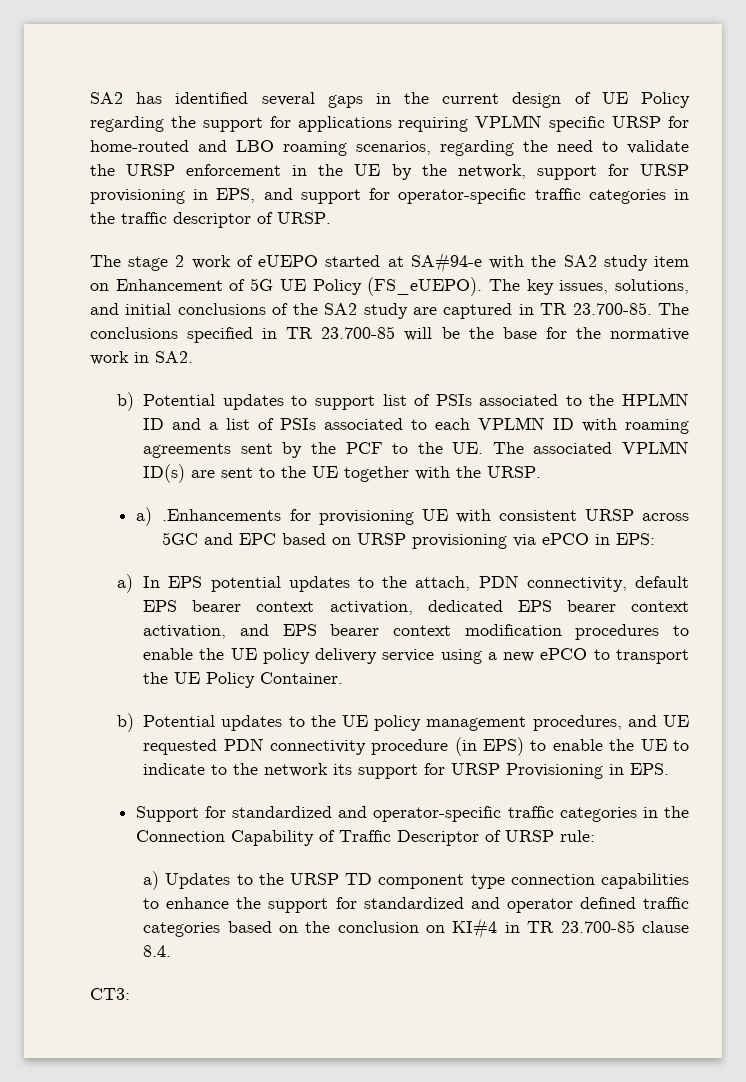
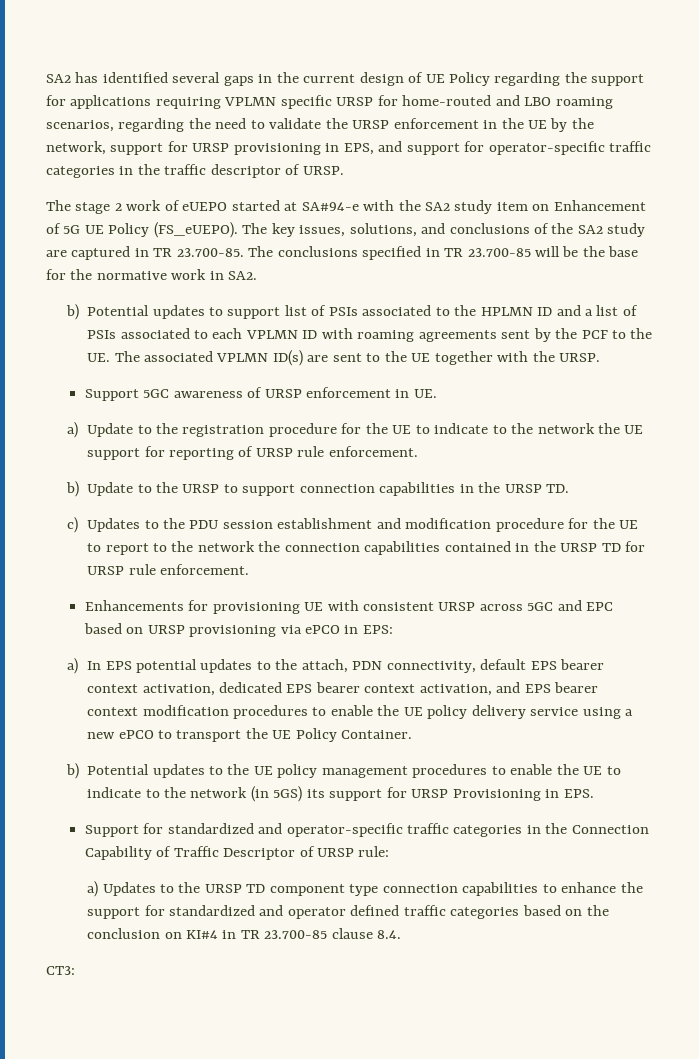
[125,303,172,315] initial -> (446, 228) none
[135,507,282,526] a) .Enhancements -> [84,387,437,401] [66,422,644,438] [87,446,418,460] [65,481,570,497] [66,517,639,533] [87,541,646,555] [87,564,250,575] [84,600,184,611] Support 5GC awareness of URSP enforcement in UE. // a) Update to the registration procedure for the UE to indicate to the network the UE support for reporting of URSP rule enforcement. // b) Update to the URSP to support connection capabilities in the URSP TD. // c) Updates to the PDU session establishment and modification procedure for the UE to report to the network the connection capabilities contained in the URSP TD for URSP rule enforcement. // Enhancements
[532,715,689,731] [143,737,525,756] procedures, and UE requested PDN connectivity procedure (in EPS) -> [412,764,488,778] procedures
(329, 770) none -> [250,786,303,802] (in 5GS)

